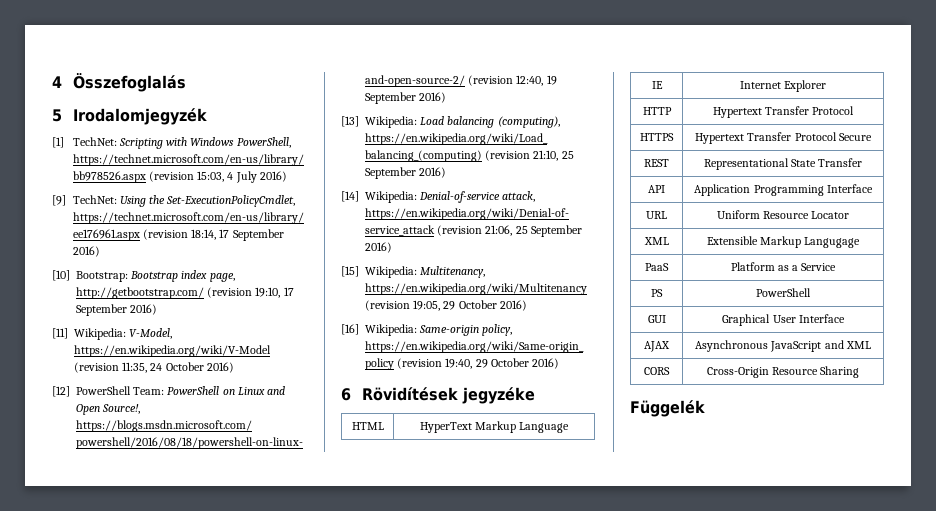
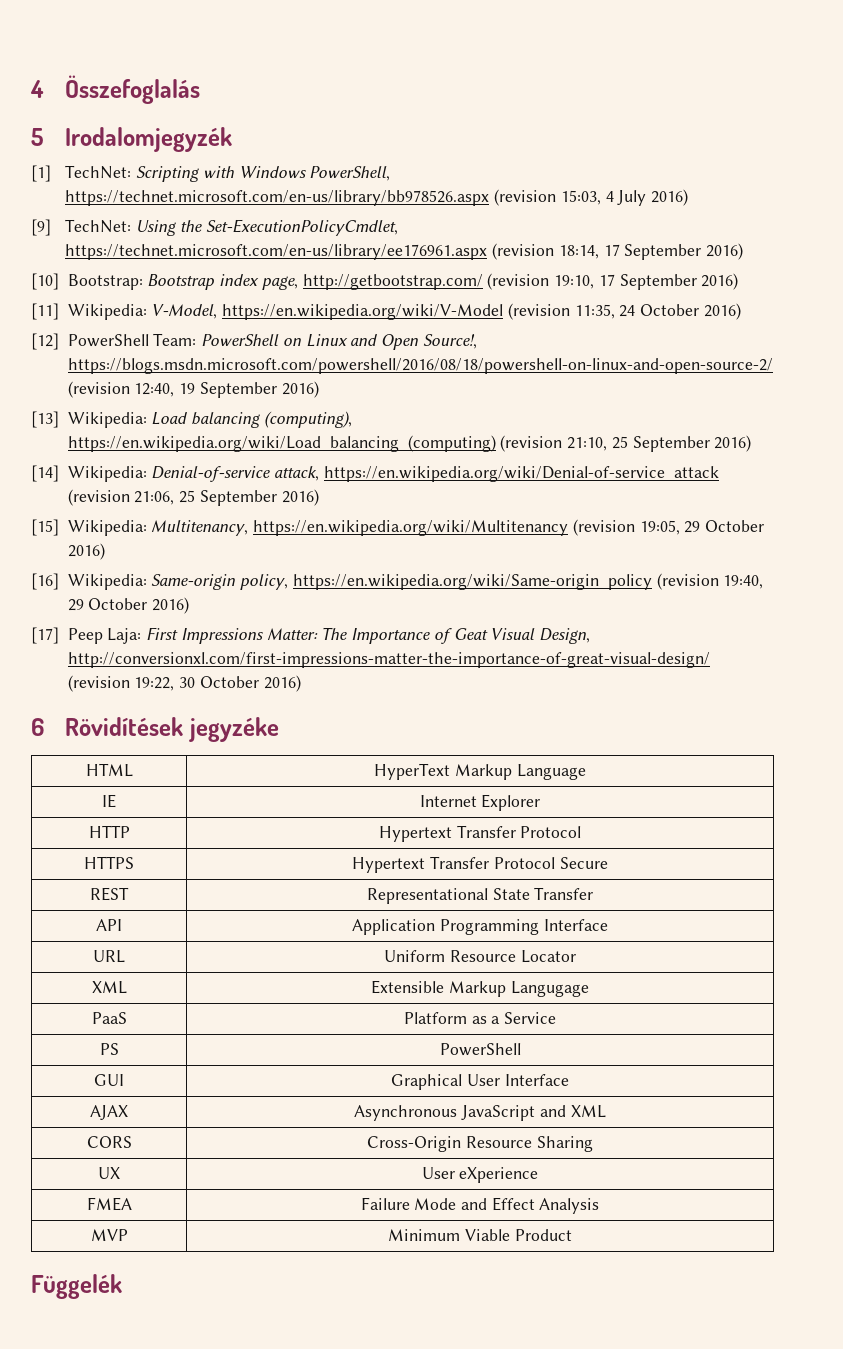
(560, 363) none -> [31,627,591,644] [67,652,710,668] [67,675,301,692] // [17] Peep Laja: First Impressions Matter: The Importance of Geat Visual Design, http://conversionxl.com/first-impressions-matter-the-importance-of-great-visual-design/ (revision 19:22, 30 October 2016)
(860, 372) none -> [98,1167,120,1179] [421,1167,539,1183] [86,1197,132,1211] [360,1197,600,1214] [90,1229,128,1241] [388,1229,572,1241] // UX | User eXperience // FMEA | Failure Mode and Effect Analysis // MVP | Minimum Viable Product

